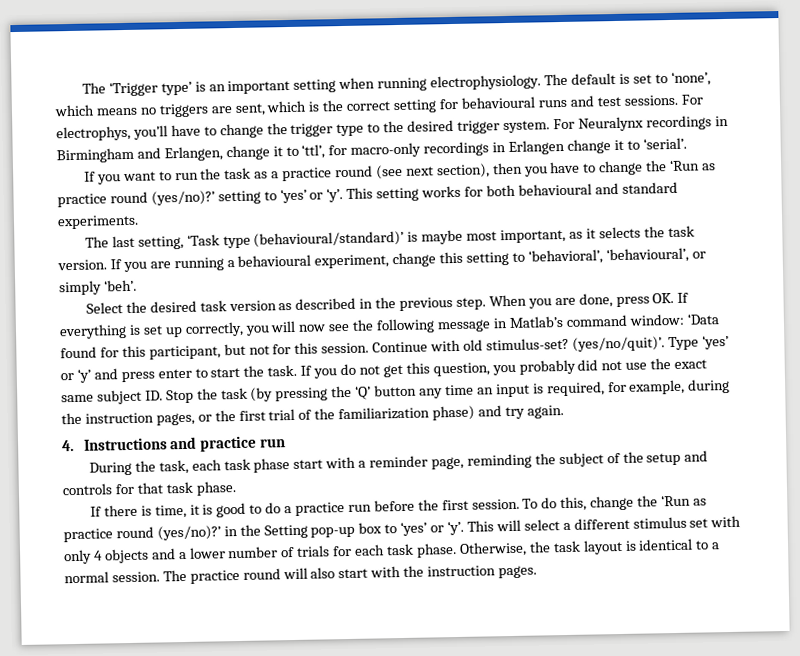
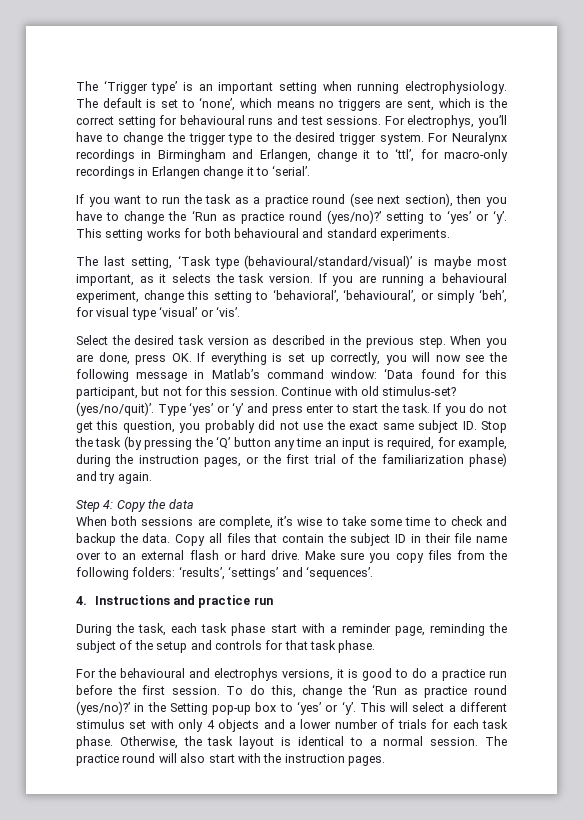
[253,230,405,248] (behavioural/standard)’ -> [244,255,413,269] (behavioural/standard/visual)’
[103,279,137,292] ‘beh’. -> [478,289,507,303] [76,306,240,320] ‘beh’, for visual type ‘visual’ or ‘vis’.
(564, 412) none -> [76,499,194,512] [76,516,507,529] [76,533,508,546] [76,550,508,563] [76,566,373,580] // Step 4: Copy the data // When both sessions are complete, it’s wise to take some time to check and backup the data. Copy all files that contain the subject ID in their file name over to an external flash or hard drive. Make sure you copy files from the following folders: ‘results’, ‘settings’ and ‘sequences’.
[89,504,187,519] If there is time, -> [76,668,333,681] For the behavioural and electrophys versions,

